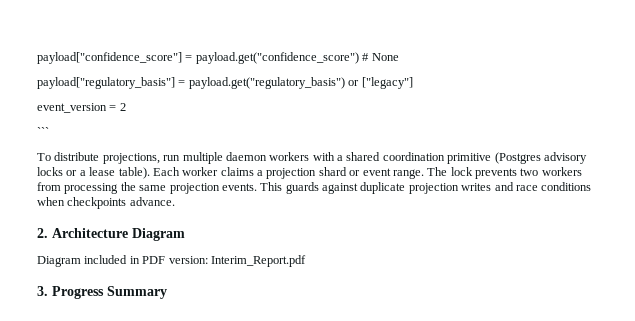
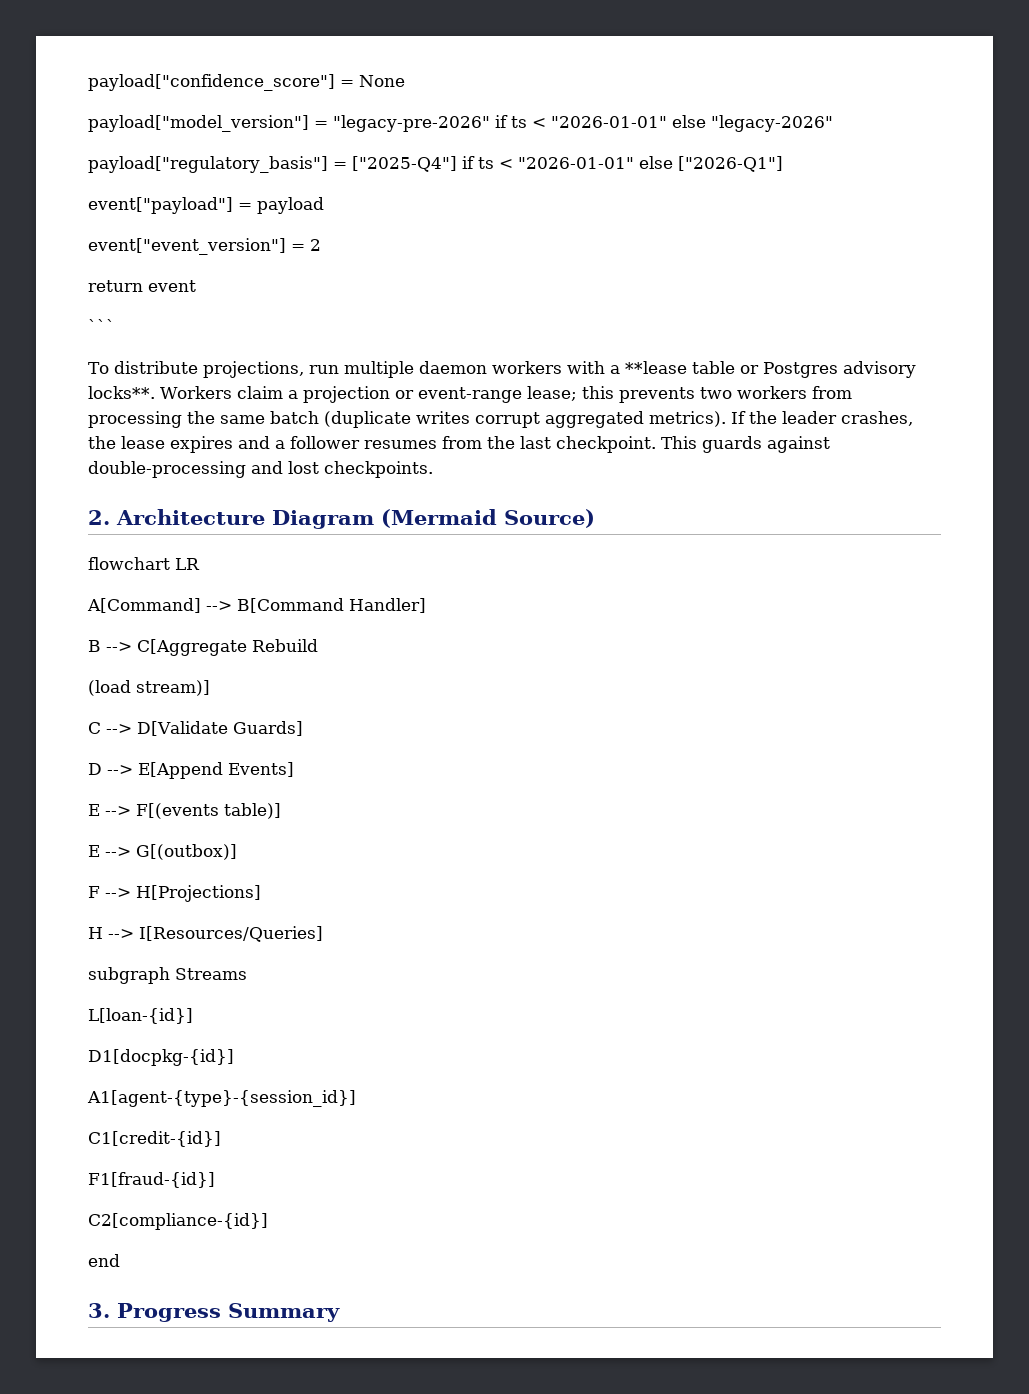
[195,52,370,64] payload.get("confidence_score") # -> (354, 83) none
[37,77,413,89] [37,103,107,113] payload["regulatory_basis"] = payload.get("regulatory_basis") or ["legacy"] // event_version -> [88,115,833,132] [88,156,783,173] [88,197,324,214] [88,238,286,255] payload["model_version"] = "legacy-pre-2026" if ts < "2026-01-01" else "legacy-2026" // payload["regulatory_basis"] = ["2025-Q4"] if ts < "2026-01-01" else ["2026-Q1"] // event["payload"] = payload // event["event_version"]
(126, 107) none -> [88,280,196,292] // return event
[346,152,587,164] [37,167,473,179] shared coordination primitive (Postgres advisory locks or a lease table). Each worker claims a projection shard or event range. The lock -> [624,361,916,378] [88,386,614,403] **lease table or Postgres advisory locks**. Workers claim a projection or event‑range lease; this
[169,182,592,194] [37,197,175,209] [37,228,185,241] [37,255,306,267] projection events. This guards against duplicate projection writes and race conditions when checkpoints advance. // 2. Architecture Diagram // Diagram included in PDF version: Interim_Report.pdf -> [270,411,913,428] [88,436,830,453] [88,461,433,478] [88,509,595,529] [88,557,200,570] [87,598,426,613] [88,639,318,656] [88,680,210,696] [88,721,303,736] [88,762,294,779] [88,803,281,819] [88,844,237,860] [88,885,261,902] [88,926,323,942] [88,967,247,984] [88,1008,193,1024] [88,1049,234,1066] [87,1090,356,1107] [88,1131,221,1147] [88,1172,215,1188] [88,1213,268,1230] [88,1254,120,1267] batch (duplicate writes corrupt aggregated metrics). If the leader crashes, the lease expires and a follower resumes from the last checkpoint. This guards against double‑processing and lost checkpoints. // 2. Architecture Diagram (Mermaid Source) // flowchart LR // A[Command] --> B[Command Handler] // B --> C[Aggregate Rebuild // (load stream)] // C --> D[Validate Guards] // D --> E[Append Events] // E --> F[(events table)] // E --> G[(outbox)] // F --> H[Projections] // H --> I[Resources/Queries] // subgraph Streams // L[loan-{id}] // D1[docpkg-{id}] // A1[agent-{type}-{session_id}] // C1[credit-{id}] // F1[fraud-{id}] // C2[compliance-{id}] // end

